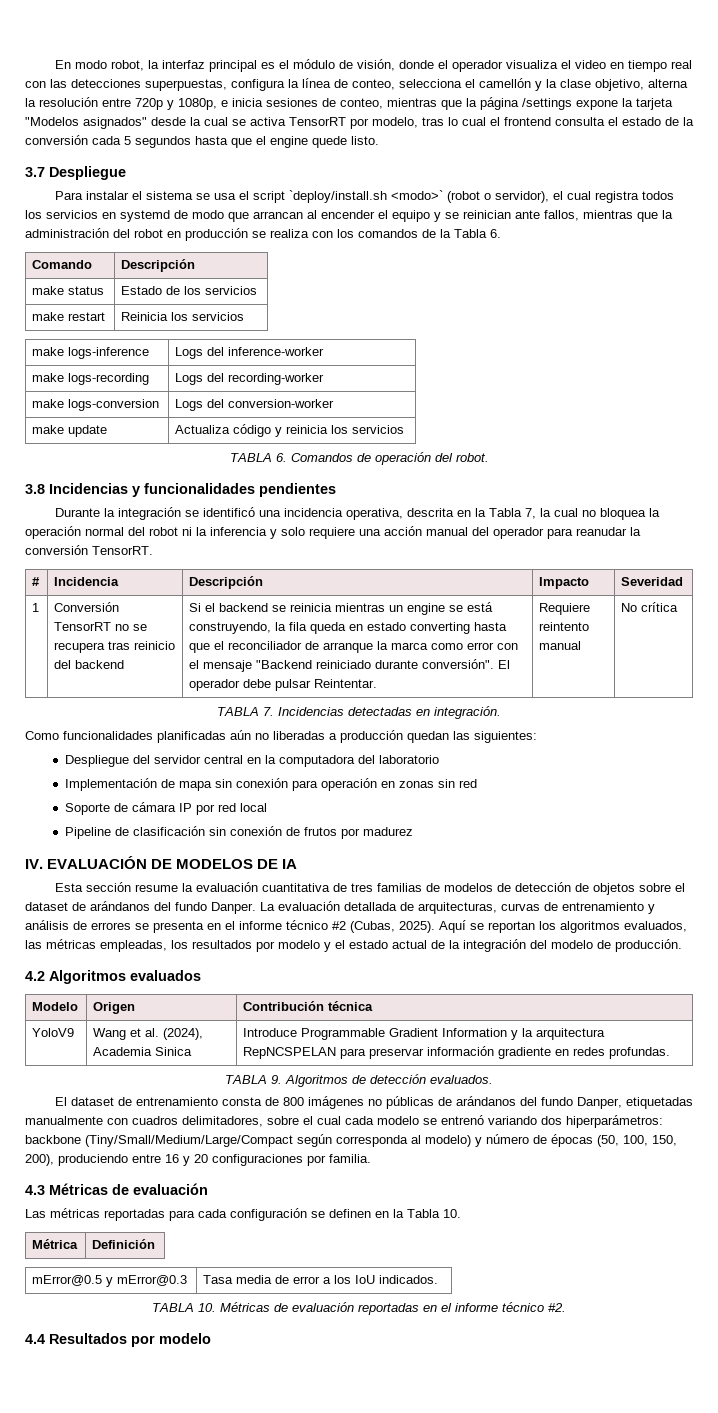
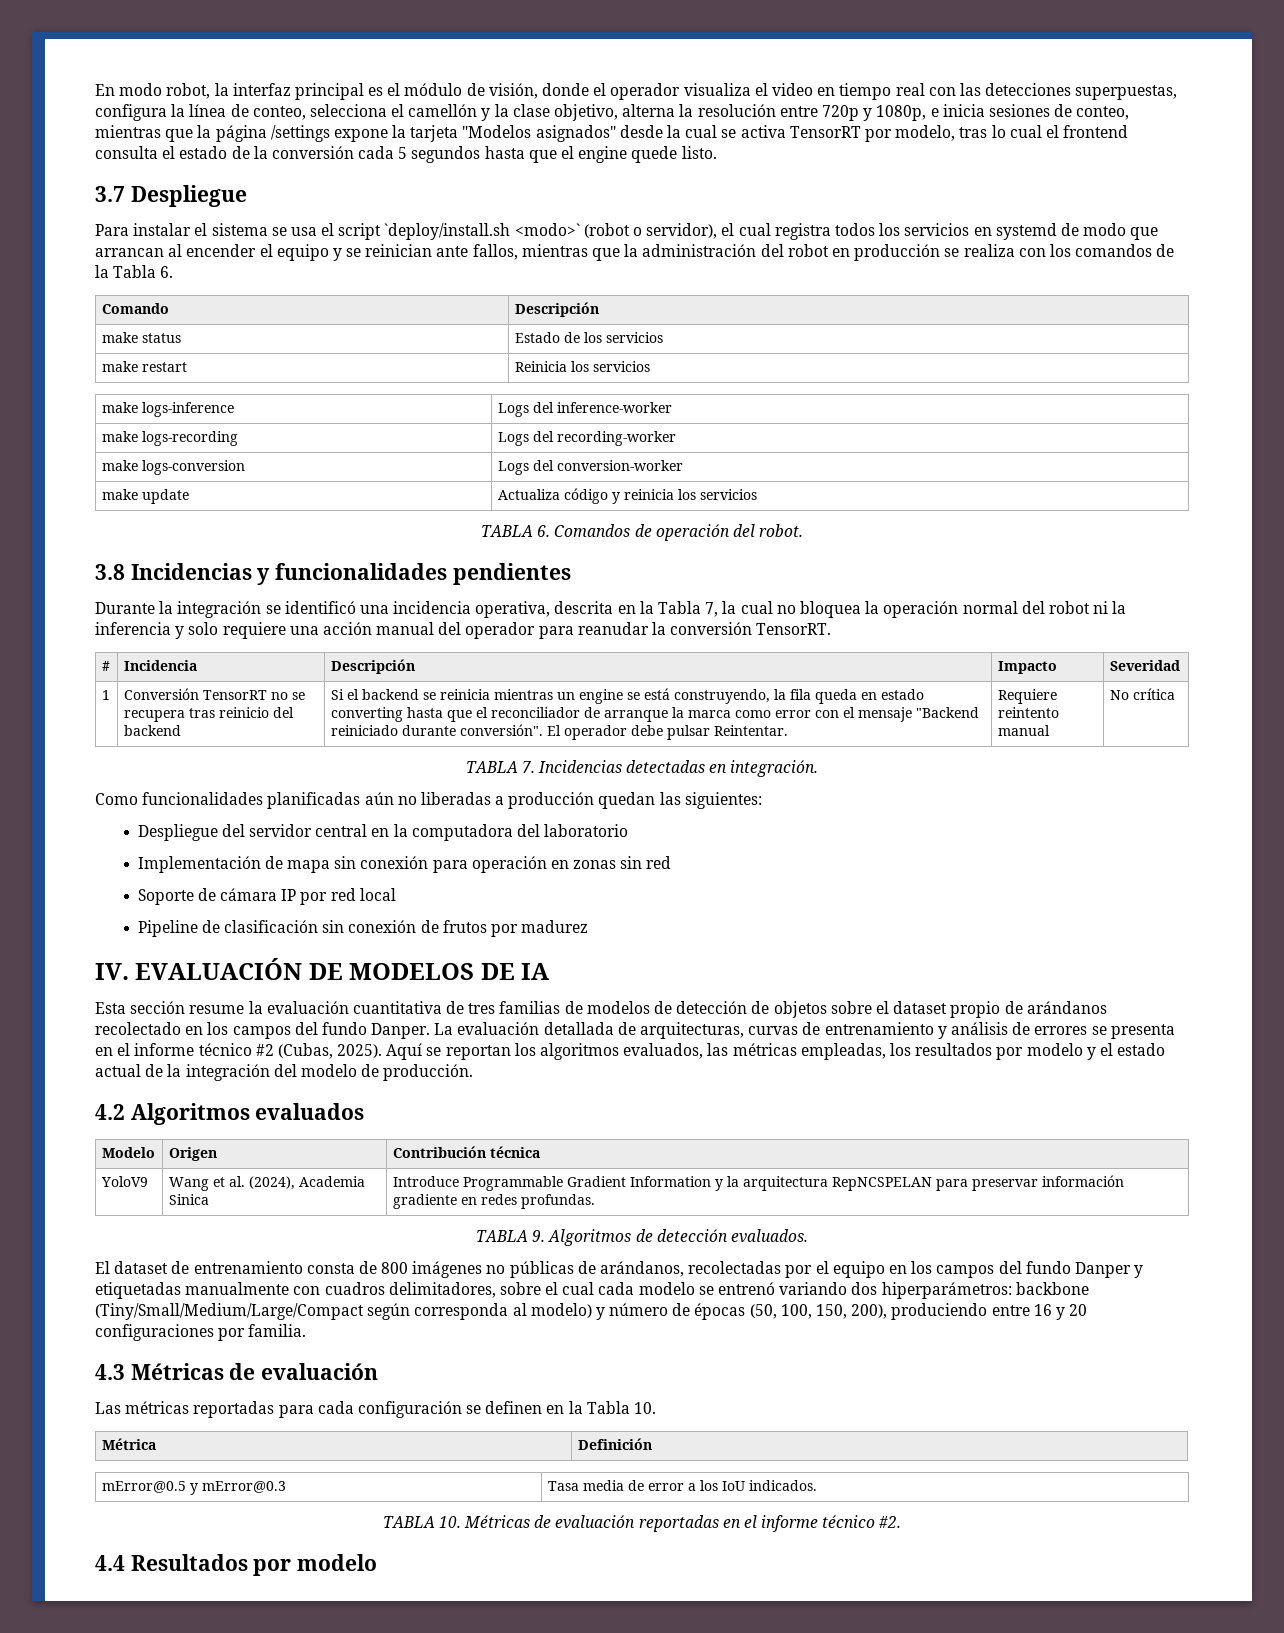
[72,901,150,911] de arándanos -> [950,1001,1107,1018] [95,1022,291,1039] propio de arándanos recolectado en los campos
[455,1096,622,1109] arándanos del fundo Danper, -> [600,1261,1144,1278] arándanos, recolectadas por el equipo en los campos del fundo Danper y

